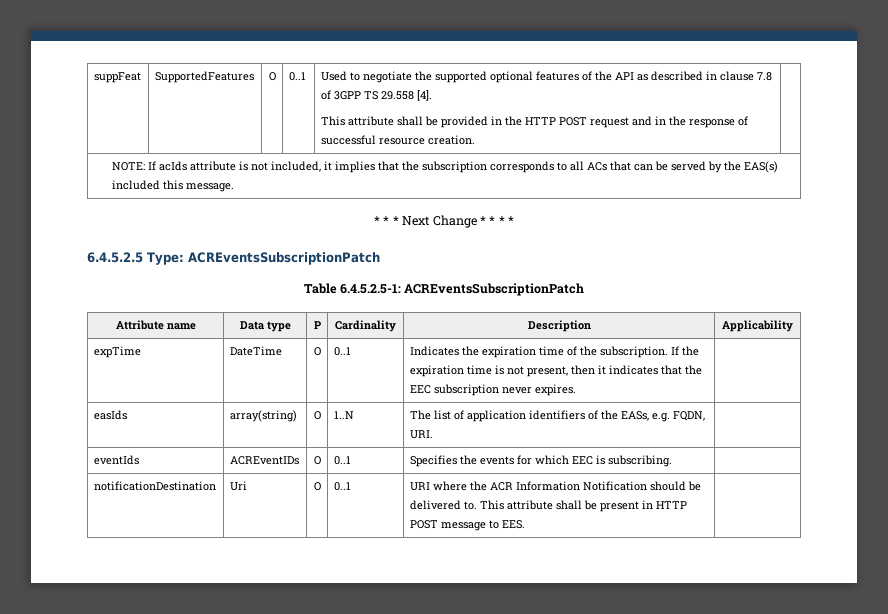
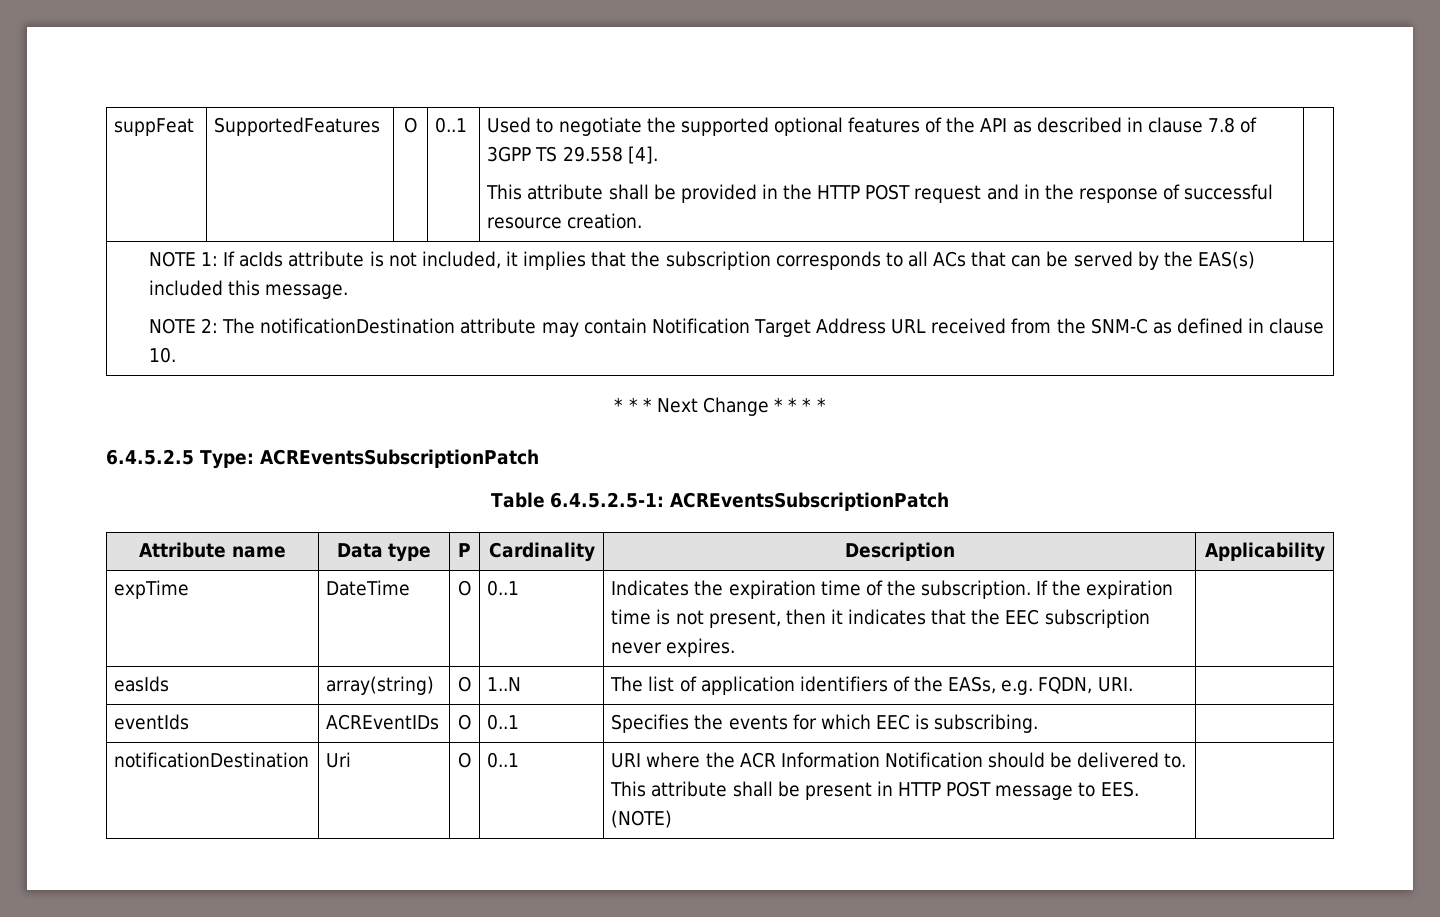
[112,162,146,171] NOTE: -> [148,251,219,267] NOTE 1:
(235, 187) none -> [148,318,1325,337] [148,347,176,363] // NOTE 2: The notificationDestination attribute may contain Notification Target Address URL received from the SNM-C as defined in clause 10.
(525, 524) none -> [611,810,673,828] (NOTE)

